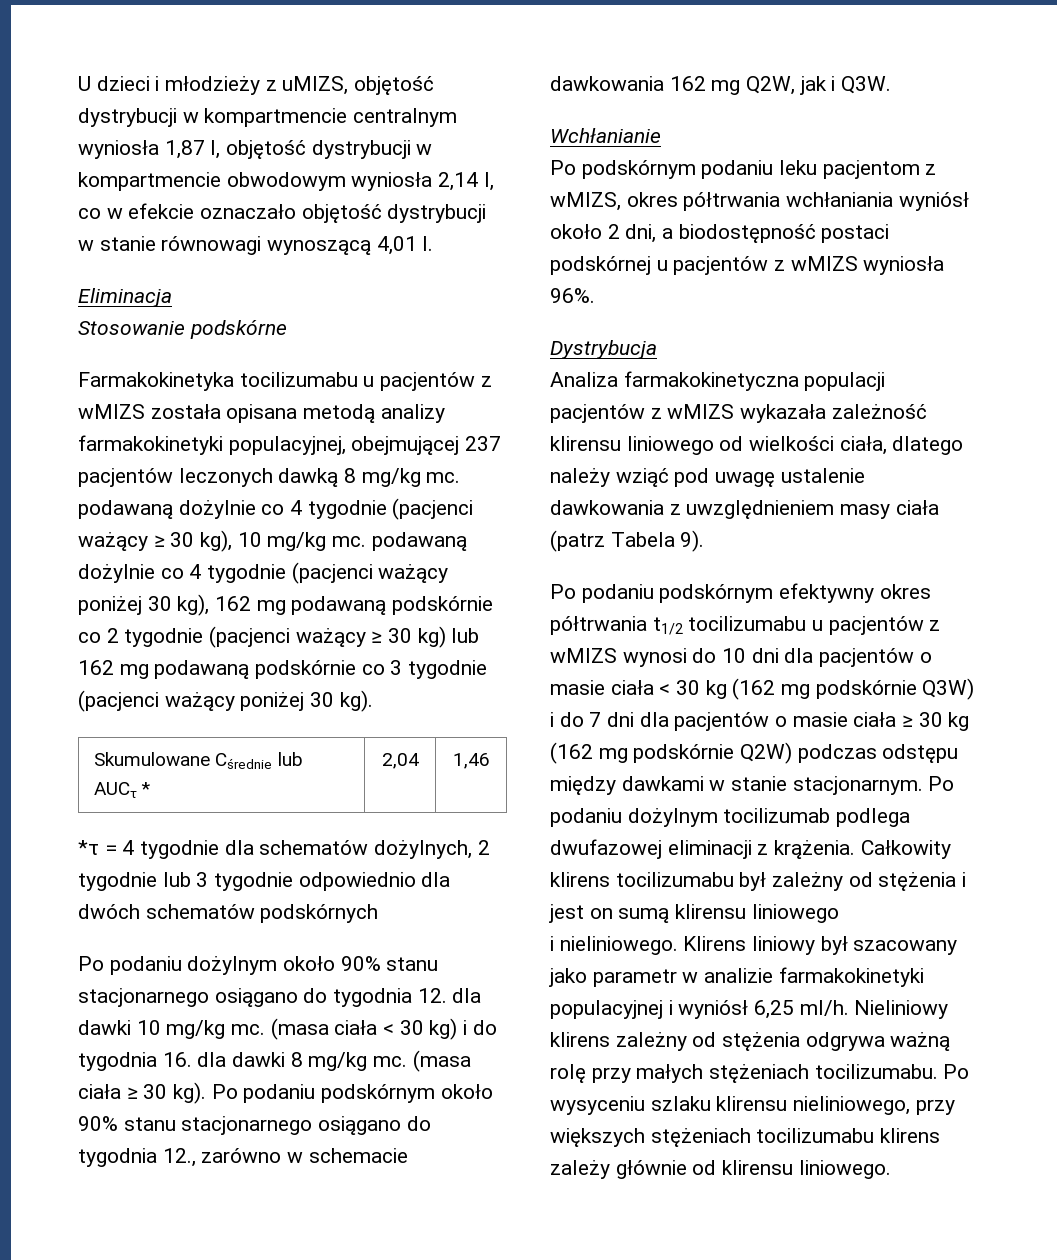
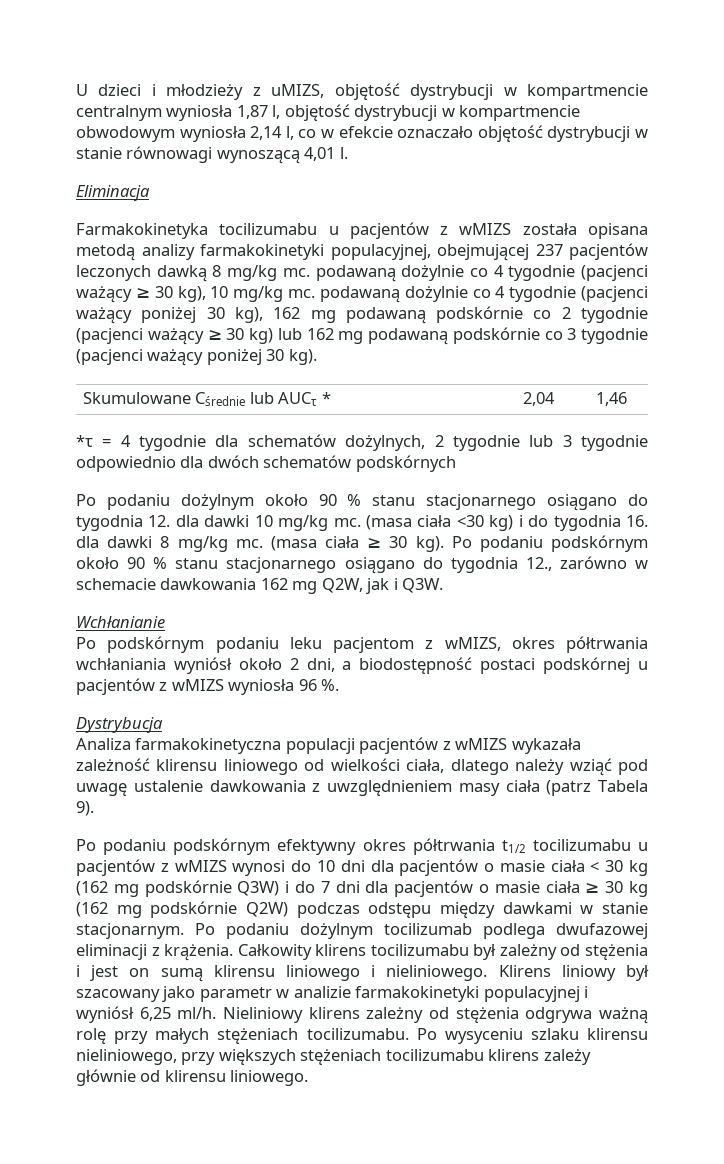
[78,320,287,339] // Stosowanie podskórne -> (150, 193) none
[340,956,381,971] 90% -> [318,494,362,506] 90 %
[383,1020,424,1035] < 30 -> [456,515,484,527] <30
[78,1116,118,1131] 90% -> [127,557,168,569] 90 %
[550,288,595,303] 96%. -> [298,679,340,691] 96 %.
(839, 913) // -> (360, 973) none

